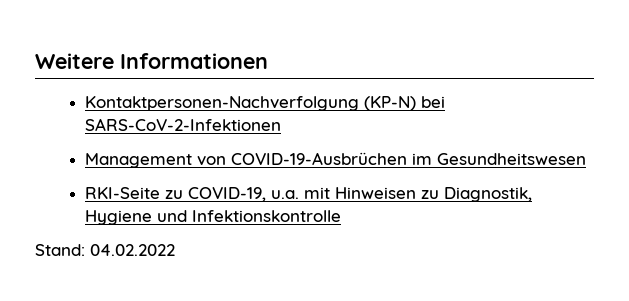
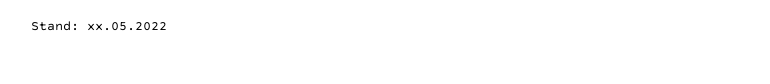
[35,53,268,69] [85,96,446,111] [85,118,282,131] [85,152,587,168] [85,187,533,202] [85,210,342,225] [35,244,175,256] Weitere Informationen // Kontaktpersonen-Nachverfolgung (KP-N) bei SARS-CoV-2-Infektionen // Management von COVID-19-Ausbrüchen im Gesundheitswesen // RKI-Seite zu COVID-19, u.a. mit Hinweisen zu Diagnostik, Hygiene und Infektionskontrolle // Stand: 04.02.2022 -> [31,21,167,31] Stand: xx.05.2022

